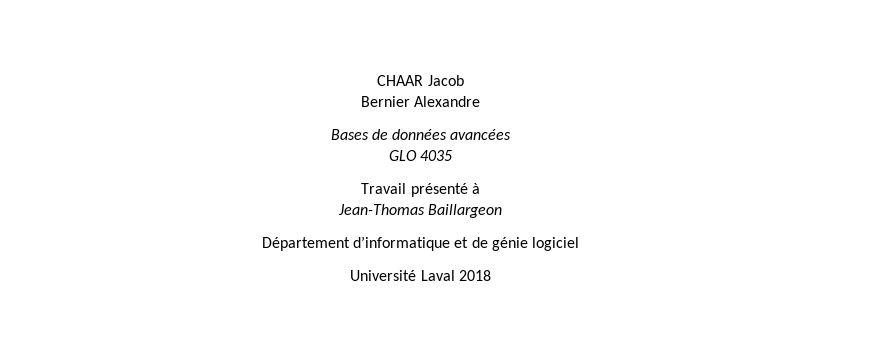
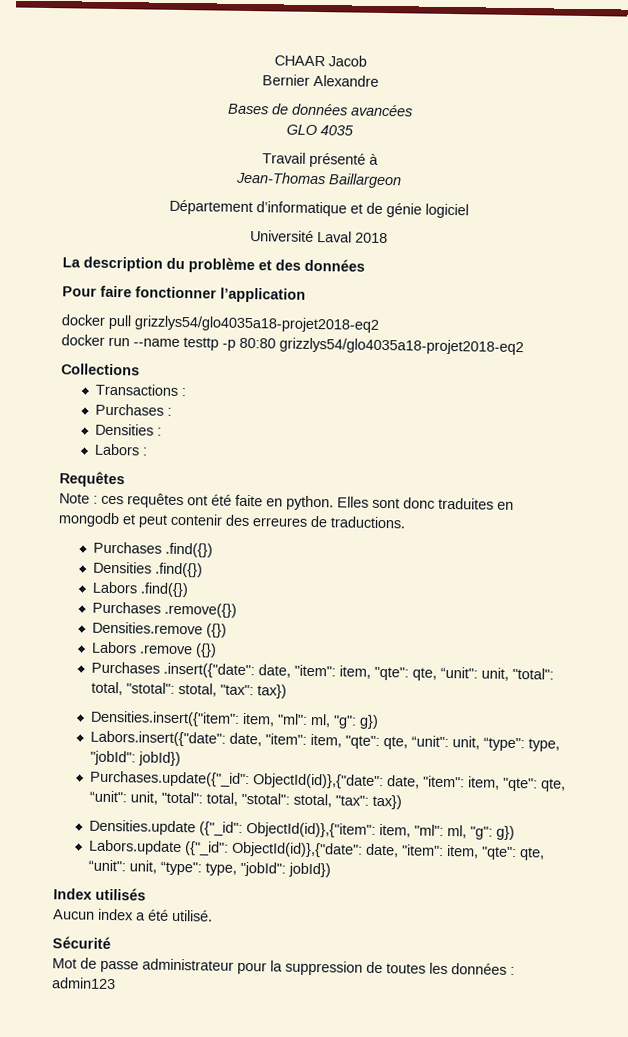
(491, 275) none -> [62,256,365,274] [62,285,306,303] [61,314,379,333] [61,334,524,356] [61,363,140,376] [94,383,186,397] [94,403,172,416] [94,423,162,436] [93,443,148,456] [59,471,125,488] [59,493,514,511] [58,512,406,529] [92,541,213,558] [92,561,203,578] [91,581,189,598] [91,601,237,618] [91,621,227,638] [90,641,217,658] [90,661,554,681] [90,681,287,699] [89,710,379,729] [89,730,560,752] [89,750,181,767] [89,770,566,792] [88,790,402,810] [88,819,515,841] [88,839,545,861] [87,859,331,878] [53,887,146,901] [53,908,213,922] [52,936,111,950] [52,957,515,976] [52,977,116,990] // La description du problème et des données // Pour faire fonctionner l’application // docker pull grizzlys54/glo4035a18-projet2018-eq2 // docker run --name testtp -p 80:80 grizzlys54/glo4035a18-projet2018-eq2 // Collections // Transactions : // Purchases : // Densities : // Labors : // Requêtes // Note : ces requêtes ont été faite en python. Elles sont donc traduites en mongodb et peut contenir des erreures de traductions. // Purchases .find({}) // Densities .find({}) // Labors .find({}) // Purchases .remove({}) // Densities.remove ({}) // Labors .remove ({}) // Purchases .insert({"date": date, "item": item, "qte": qte, “unit": unit, "total": total, "stotal": stotal, "tax": tax}) // Densities.insert({"item": item, "ml": ml, "g": g}) // Labors.insert({"date": date, "item": item, "qte": qte, “unit": unit, “type": type, "jobId": jobId}) // Purchases.update({"_id": ObjectId(id)},{"date": date, "item": item, "qte": qte, “unit": unit, "total": total, "stotal": stotal, "tax": tax}) // Densities.update ({"_id": ObjectId(id)},{"item": item, "ml": ml, "g": g}) // Labors.update ({"_id": ObjectId(id)},{"date": date, "item": item, "qte": qte, “unit": unit, “type": type, "jobId": jobId}) // Index utilisés // Aucun index a été utilisé. // Sécurité // Mot de passe administrateur pour la suppression de toutes les données : admin123

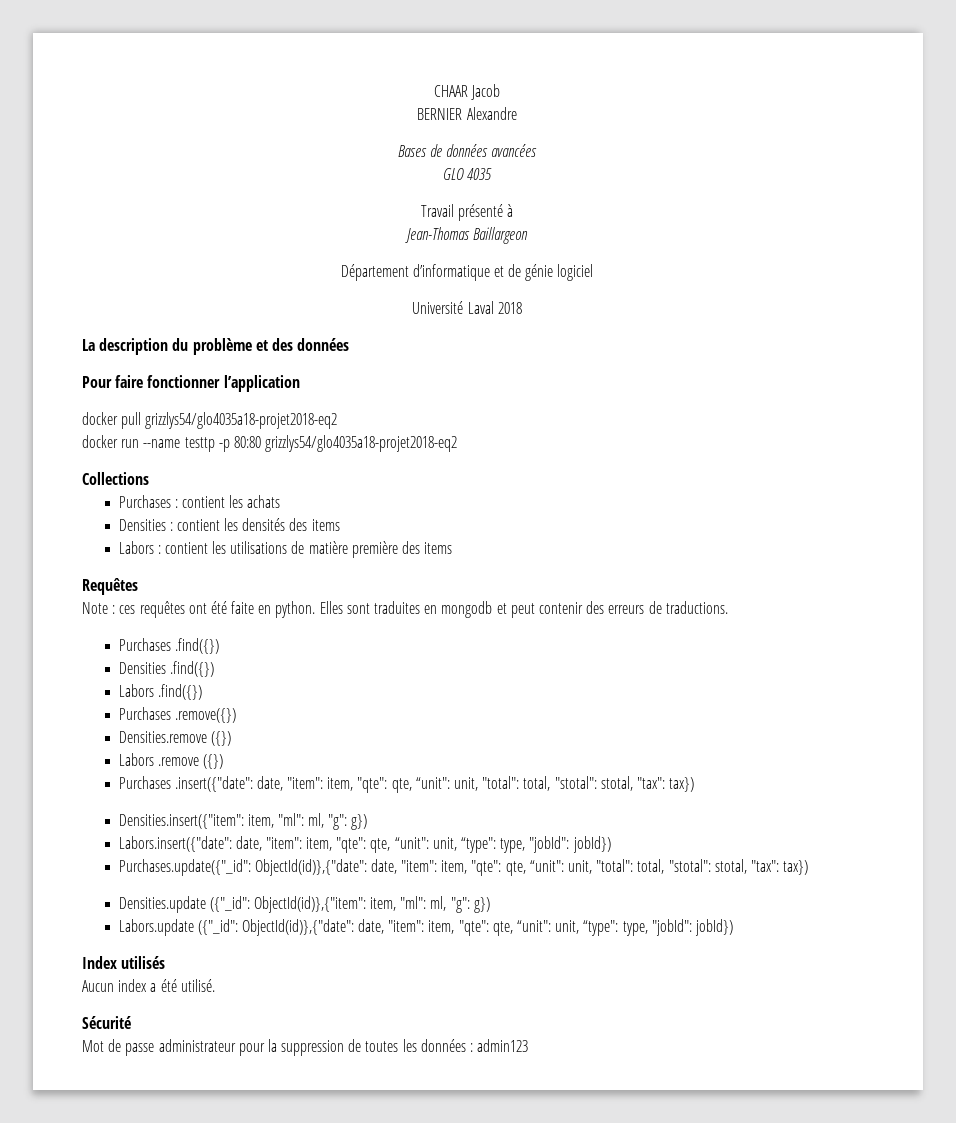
[262,74,310,86] Bernier -> [417,108,463,120] BERNIER
[94,383,186,397] // Transactions : -> (149, 478) none
(172, 411) none -> [181,495,281,508] contient les achats
[93,443,148,456] // Labors : -> [176,518,340,531] [118,541,453,558] contient les densités des items // Labors : contient les utilisations de matière première des items
[403,497,435,509] donc -> (370, 608) none
[252,517,308,527] erreures -> [608,605,645,614] erreurs

